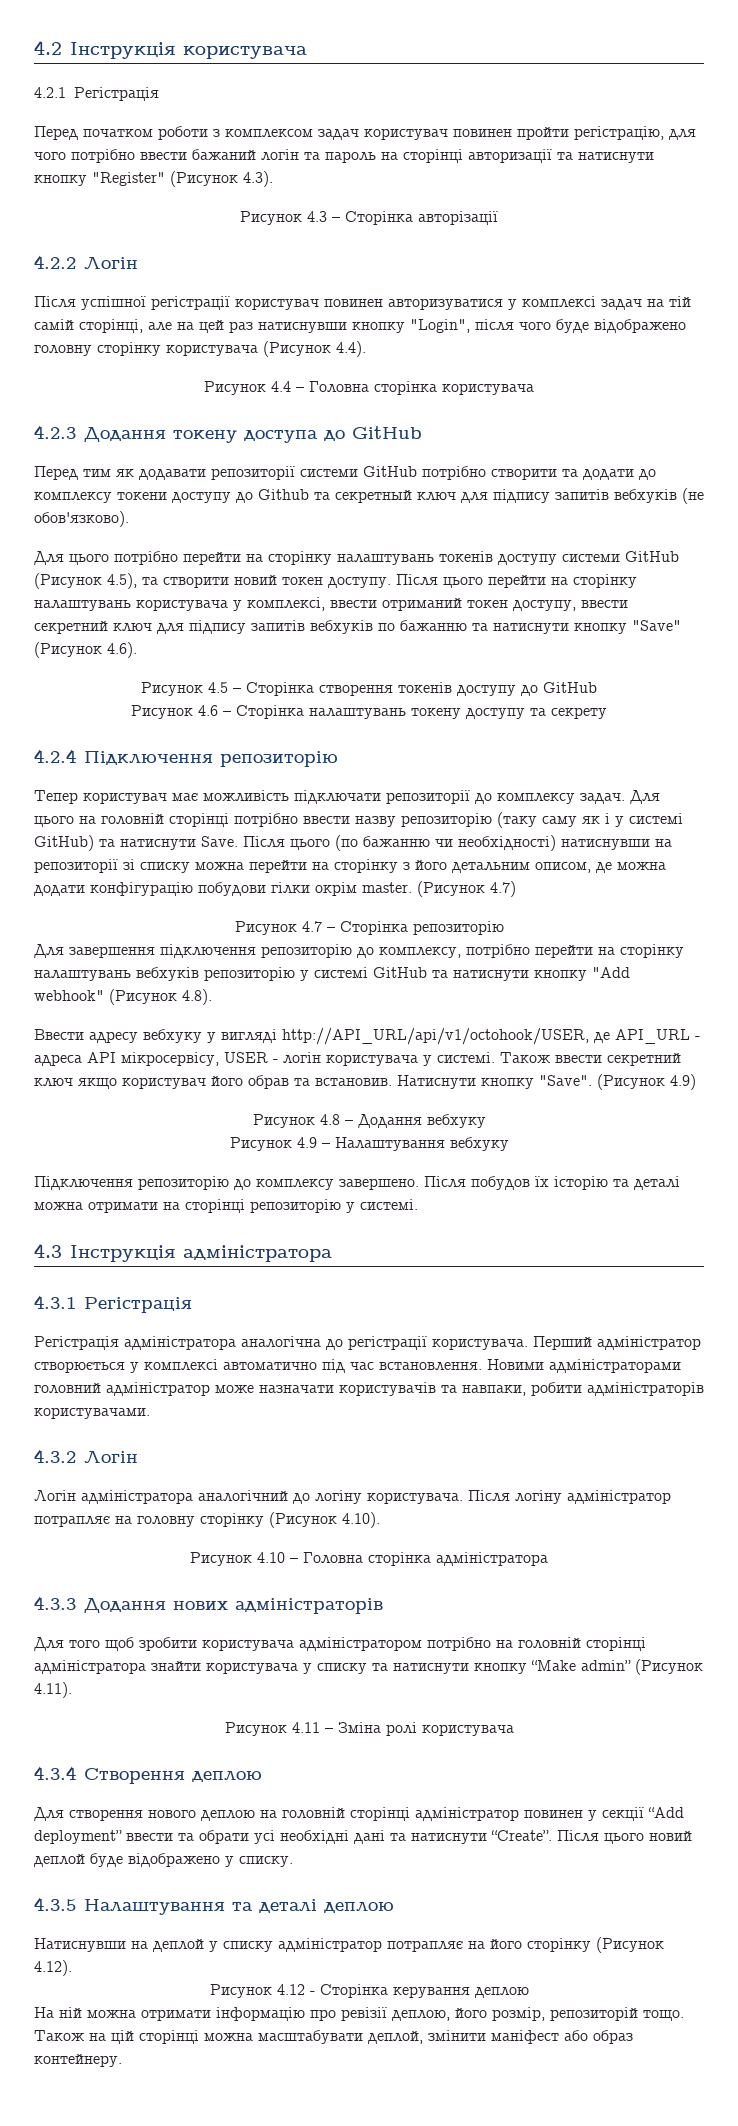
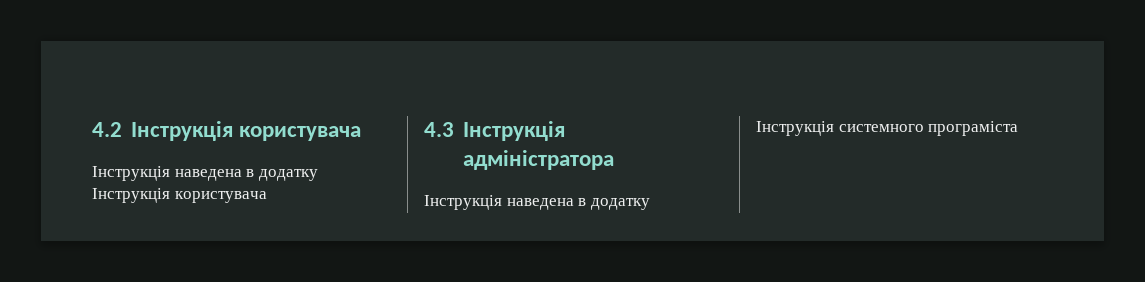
[34,87,159,101] [34,126,696,140] [34,149,654,163] [34,171,273,187] [240,211,498,225] [34,255,138,269] [34,296,691,310] [34,319,686,333] [34,341,366,357] [204,381,534,395] [34,425,422,443] [34,466,656,480] [34,488,704,504] [34,511,129,527] [34,551,679,565] [34,573,637,589] [34,597,628,611] [34,620,681,634] [34,642,137,658] [141,682,597,696] [131,705,607,719] [34,749,338,767] [34,790,660,804] [34,812,683,828] [34,835,672,851] [34,859,666,873] [34,881,516,897] [234,921,504,935] [34,944,684,958] [34,967,630,981] [34,989,212,1005] [34,1028,700,1045] [34,1052,681,1066] [34,1074,696,1090] [252,1114,486,1128] [229,1137,509,1151] [34,1176,680,1190] [34,1199,418,1213] [34,1243,332,1262] [34,1295,192,1313] [34,1336,701,1350] [34,1359,681,1373] [34,1382,704,1396] [34,1407,150,1419] [34,1449,138,1463] [34,1490,671,1504] [34,1512,380,1528] [190,1552,548,1566] [34,1596,383,1614] [34,1637,646,1651] [34,1659,703,1675] [34,1682,72,1698] [224,1722,514,1736] [34,1766,262,1784] [34,1807,684,1821] [34,1830,692,1844] [34,1853,293,1867] [34,1897,394,1915] [34,1937,664,1953] [34,1960,72,1976] [209,1984,529,1998] [34,2007,684,2021] [34,2030,633,2044] [34,2054,122,2067] 4.2.1 Регістрація // Перед початком роботи з комплексом задач користувач повинен пройти регістрацію, для чого потрібно ввести бажаний логін та пароль на сторінці авторизації та натиснути кнопку "Register" (Рисунок 4.3). // Рисунок 4.3 – Сторінка авторізації // 4.2.2 Логін // Після успішної регістрації користувач повинен авторизуватися у комплексі задач на тій самій сторінці, але на цей раз натиснувши кнопку "Login", після чого буде відображено головну сторінку користувача (Рисунок 4.4). // Рисунок 4.4 – Головна сторінка користувача // 4.2.3 Додання токену доступа до GitHub // Перед тим як додавати репозиторії системи GitHub потрібно створити та додати до комплексу токени доступу до Github та секретный ключ для підпису запитів вебхуків (не обов'язково). // Для цього потрібно перейти на сторінку налаштувань токенів доступу системи GitHub (Рисунок 4.5), та створити новий токен доступу. Після цього перейти на сторінку налаштувань користувача у комплексі, ввести отриманий токен доступу, ввести секретний ключ для підпису запитів вебхуків по бажанню та натиснути кнопку "Save" (Рисунок 4.6). // Рисунок 4.5 – Сторінка створення токенів доступу до GitHub // Рисунок 4.6 – Сторінка налаштувань токену доступу та секрету // 4.2.4 Підключення репозиторію // Тепер користувач має можливість підключати репозиторії до комплексу задач. Для цього на головній сторінці потрібно ввести назву репозиторію (таку саму як і у системі GitHub) та натиснути Save. Після цього (по бажанню чи необхідності) натиснувши на репозиторії зі списку можна перейти на сторінку з його детальним описом, де можна додати конфігурацію побудови гілки окрім master. (Рисунок 4.7) // Рисунок 4.7 – Сторінка репозиторію // Для завершення підключення репозиторію до комплексу, потрібно перейти на сторінку налаштувань вебхуків репозиторію у системі GitHub та натиснути кнопку "Add webhook" (Рисунок 4.8). // Ввести адресу вебхуку у вигляді http://API_URL/api/v1/octohook/USER, де API_URL - адреса API мікросервісу, USER - логін користувача у системі. Також ввести секретний ключ якщо користувач його обрав та встановив. Натиснути кнопку "Save". (Рисунок 4.9) // Рисунок 4.8 – Додання вебхуку // Рисунок 4.9 – Налаштування вебхуку // Підключення репозиторію до комплексу завершено. Після побудов їх історію та деталі можна отримати на сторінці репозиторію у системі. // 4.3 Інструкція адміністратора // 4.3.1 Регістрація // Регістрація адміністратора аналогічна до регістрації користувача. Перший адміністратор створюється у комплексі автоматично під час встановлення. Новими адміністраторами головний адміністратор може назначати користувачів та навпаки, робити адміністраторів користувачами. // 4.3.2 Логін // Логін адміністратора аналогічний до логіну користувача. Після логіну адміністратор потрапляє на головну сторінку (Рисунок 4.10). // Рисунок 4.10 – Головна сторінка адміністратора // 4.3.3 Додання нових адміністраторів // Для того щоб зробити користувача адміністратором потрібно на головній сторінці адміністратора знайти користувача у списку та натиснути кнопку “Make admin” (Рисунок 4.11). // Рисунок 4.11 – Зміна ролі користувача // 4.3.4 Створення деплою // Для створення нового деплою на головній сторінці адміністратор повинен у секції “Add deployment” ввести та обрати усі необхідні дані та натиснути “Create”. Після цього новий деплой буде відображено у списку. // 4.3.5 Налаштування та деталі деплою // Натиснувши на деплой у списку адміністратор потрапляє на його сторінку (Рисунок 4.12). // Рисунок 4.12 - Сторінка керування деплою // На ній можна отримати інформацію про ревізії деплою, його розмір, репозиторій тощо. Також на цій сторінці можна масштабувати деплой, змінити маніфест або образ контейнеру. -> [92,166,318,181] [92,188,267,203] [424,121,565,141] [462,150,614,170] [424,195,650,210] [756,121,1019,136] Інструкція наведена в додатку Інструкція користувача // 4.3 Інструкція адміністратора // Інструкція наведена в додатку Інструкція системного програміста

